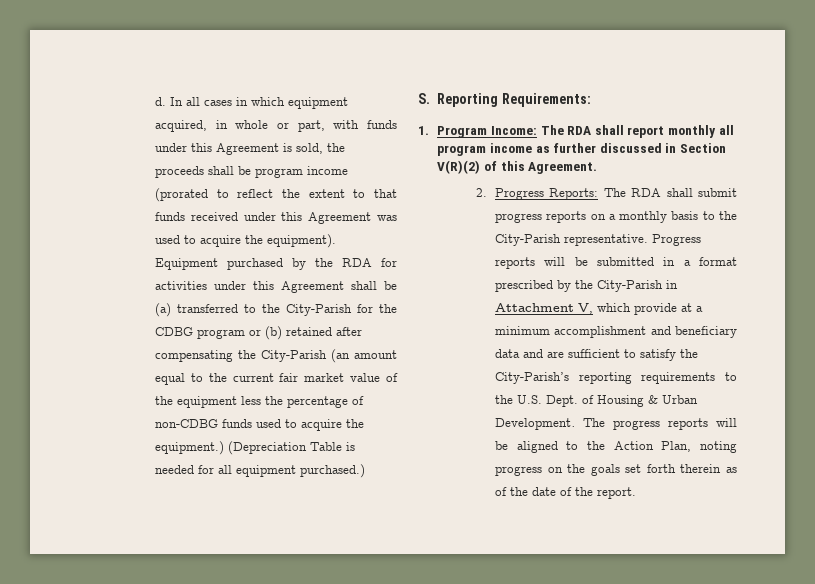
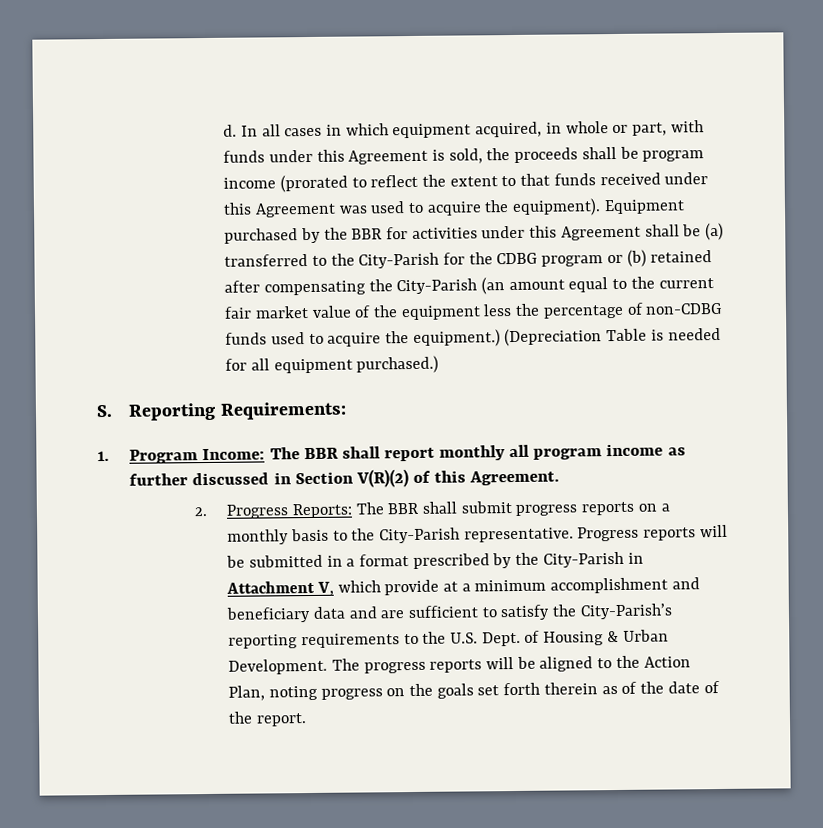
[341,258,372,267] RDA -> [351,228,383,240] BBR
[567,126,592,135] RDA -> [303,447,339,460] BBR
[631,188,662,197] RDA -> [387,502,419,515] BBR

